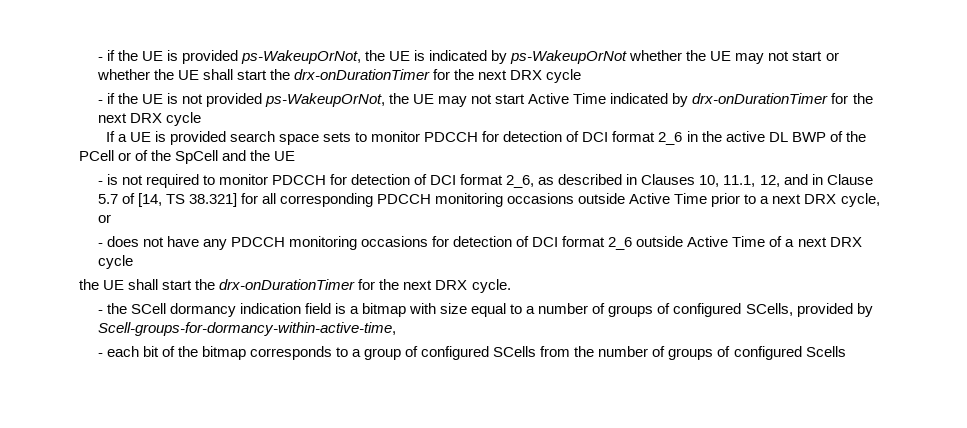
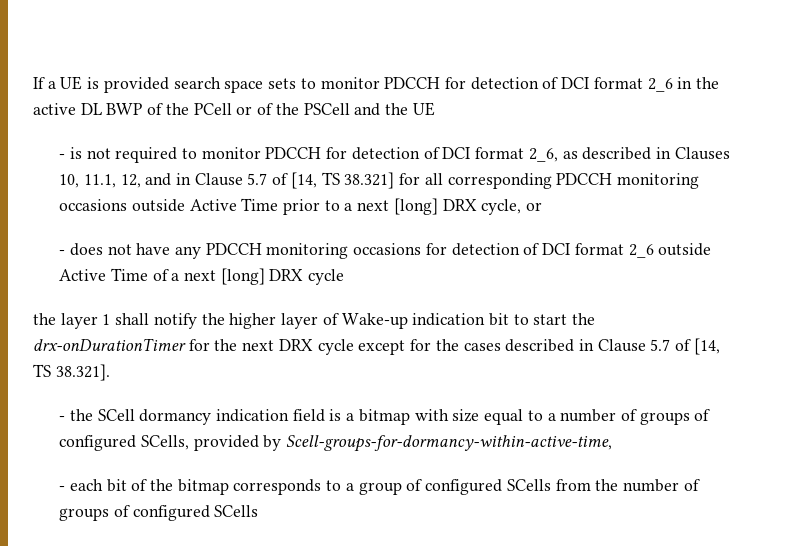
[97,50,839,64] [96,69,582,83] [97,93,873,107] [97,112,201,126] - if the UE is provided ps-WakeupOrNot, the UE is indicated by ps-WakeupOrNot whether the UE may not start or whether the UE shall start the drx-onDurationTimer for the next DRX cycle // - if the UE is not provided ps-WakeupOrNot, the UE may not start Active Time indicated by drx-onDurationTimer for the next DRX cycle // -> (33, 83) none
[175,150,219,164] SpCell -> [303,103,350,115] PSCell
(802, 199) none -> [393,198,438,215] [long]
(827, 242) none -> [220,268,265,285] [long]
[103,279,511,293] UE shall start the drx-onDurationTimer for the next DRX cycle. -> [60,313,596,329] [33,338,720,355] [33,364,110,381] layer 1 shall notify the higher layer of Wake-up indication bit to start the drx-onDurationTimer for the next DRX cycle except for the cases described in Clause 5.7 of [14, TS 38.321].
[805,346,846,357] Scells -> [214,505,259,517] SCells

